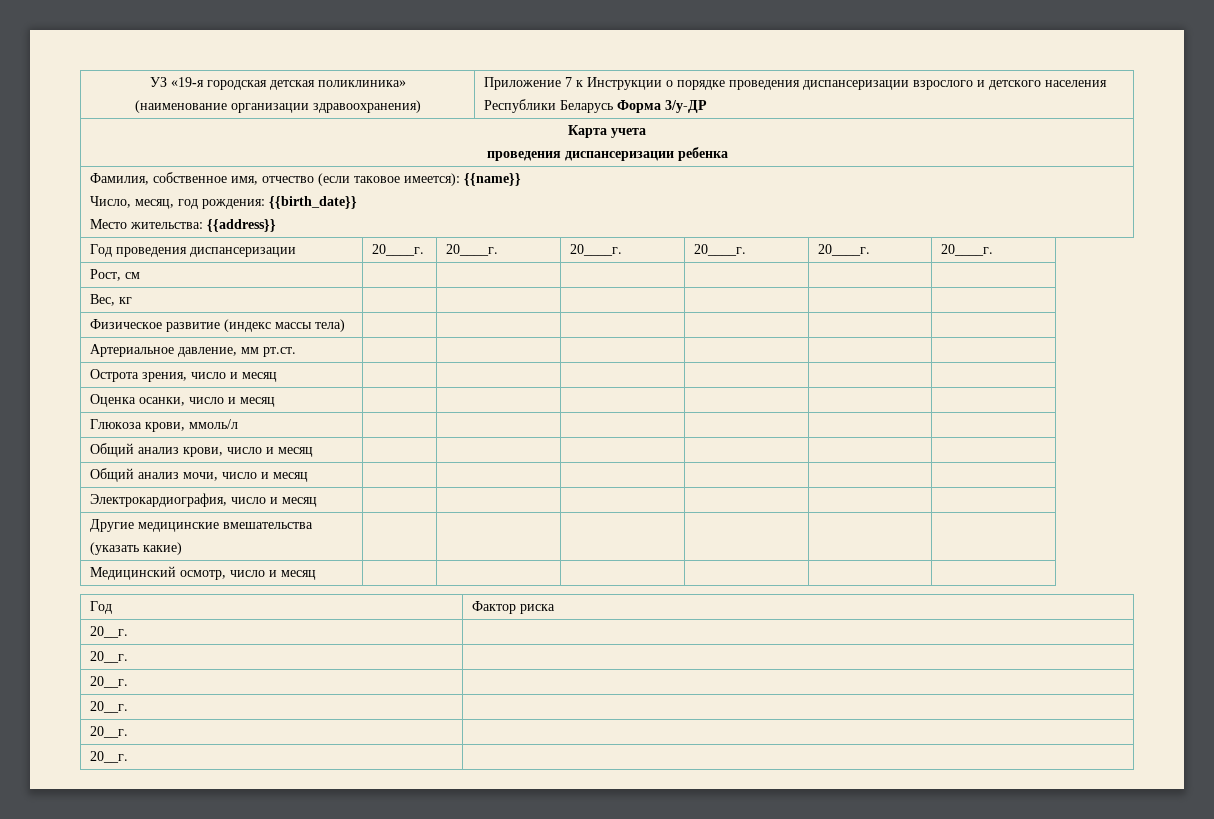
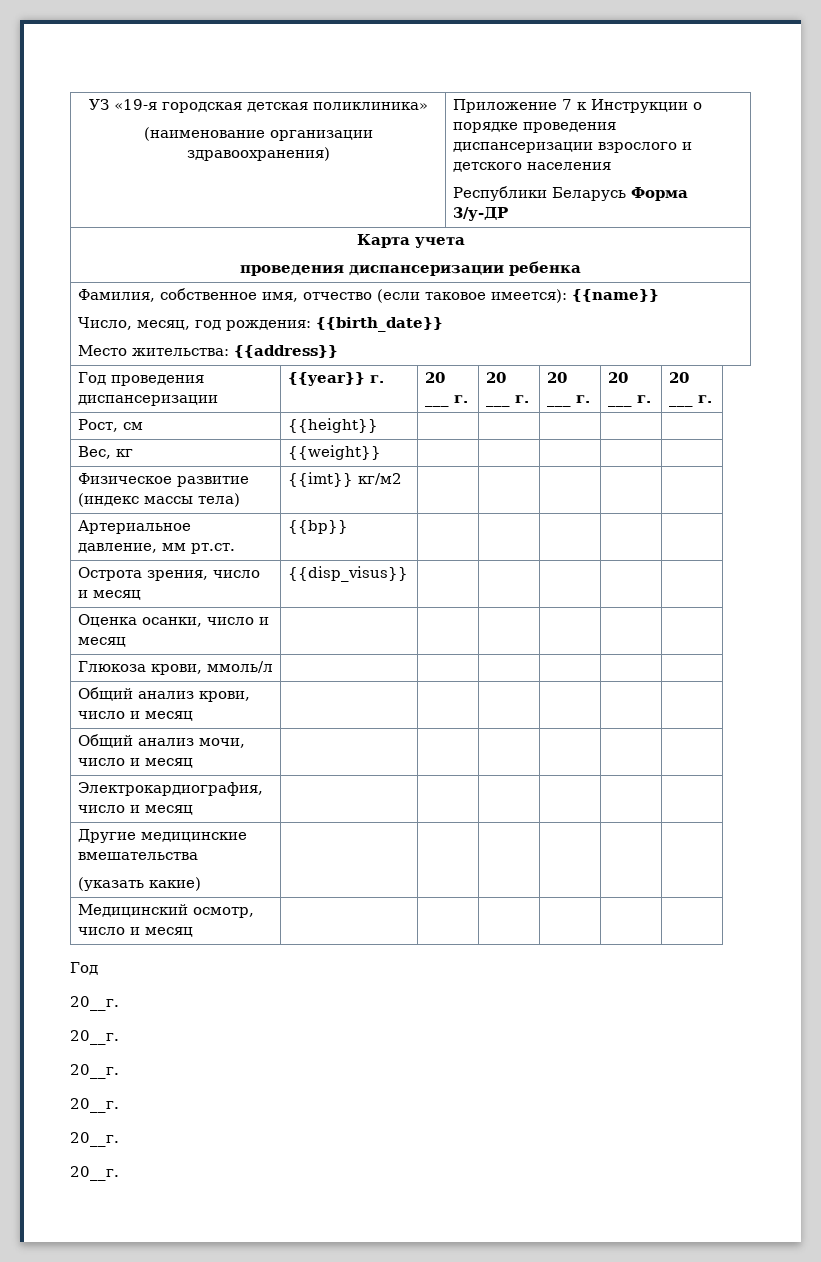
[372,244,425,256] [446,244,499,256] [570,244,623,256] [694,244,747,256] [818,244,871,256] [941,244,994,256] 20____г. | 20____г. | 20____г. | 20____г. | 20____г. | 20____г. -> [287,372,384,386] [424,372,445,383] [424,403,449,407] [453,395,468,403] [485,372,506,383] [485,403,510,407] [514,395,529,403] [546,372,567,383] [546,403,571,407] [575,395,590,403] [607,372,628,383] [607,403,632,407] [636,395,651,403] [668,372,689,383] [668,403,693,407] [697,395,712,403] {{year}} г. | 20 ___ г. | 20 ___ г. | 20 ___ г. | 20 ___ г. | 20 ___ г.
(141, 275) none -> [287,418,378,433] {{height}}
(133, 300) none -> [287,445,381,460] {{weight}}
(346, 325) none -> [287,472,402,487] {{imt}} кг/м2
(297, 352) none -> [287,520,348,534] {{bp}}
(278, 377) none -> [287,566,408,582] {{disp_visus}}
[90,601,113,614] [472,601,556,614] [90,626,129,638] [90,651,129,663] [90,676,129,688] [90,701,129,713] [90,726,129,738] [90,751,129,763] // Год | Фактор риска // 20__г. | // 20__г. | // 20__г. | // 20__г. | // 20__г. | // 20__г. | -> [70,962,98,975] [70,996,119,1011] [70,1030,119,1045] [70,1064,119,1079] [70,1098,119,1113] [70,1132,119,1147] [70,1166,119,1181] // Год // 20__г. // 20__г. // 20__г. // 20__г. // 20__г. // 20__г.

